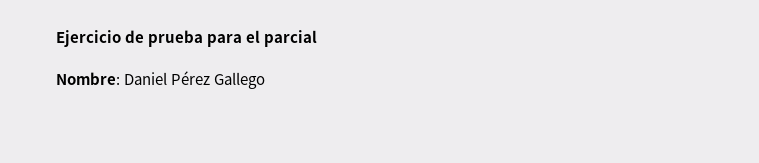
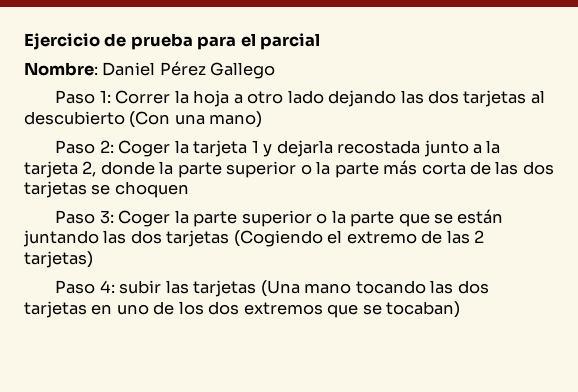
(266, 80) none -> [55,90,545,107] [24,111,263,128] [55,140,501,157] [24,160,554,178] [24,181,189,198] [55,209,504,227] [23,230,485,247] [24,251,93,268] [55,280,489,297] [24,301,461,318] // Paso 1: Correr la hoja a otro lado dejando las dos tarjetas al descubierto (Con una mano) // Paso 2: Coger la tarjeta 1 y dejarla recostada junto a la tarjeta 2, donde la parte superior o la parte más corta de las dos tarjetas se choquen // Paso 3: Coger la parte superior o la parte que se están juntando las dos tarjetas (Cogiendo el extremo de las 2 tarjetas) // Paso 4: subir las tarjetas (Una mano tocando las dos tarjetas en uno de los dos extremos que se tocaban)

